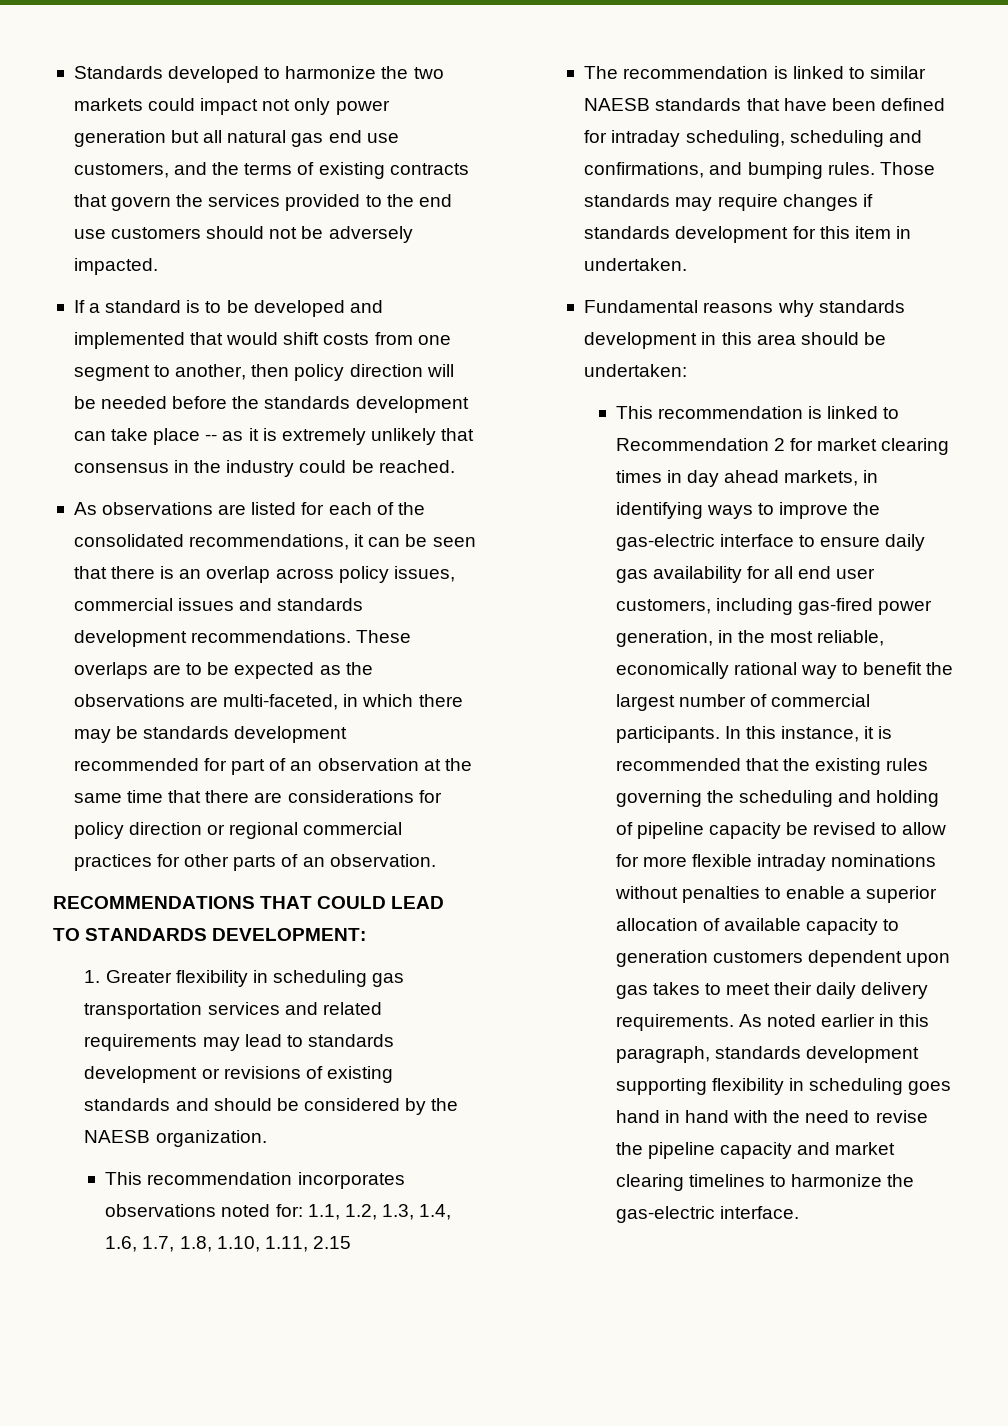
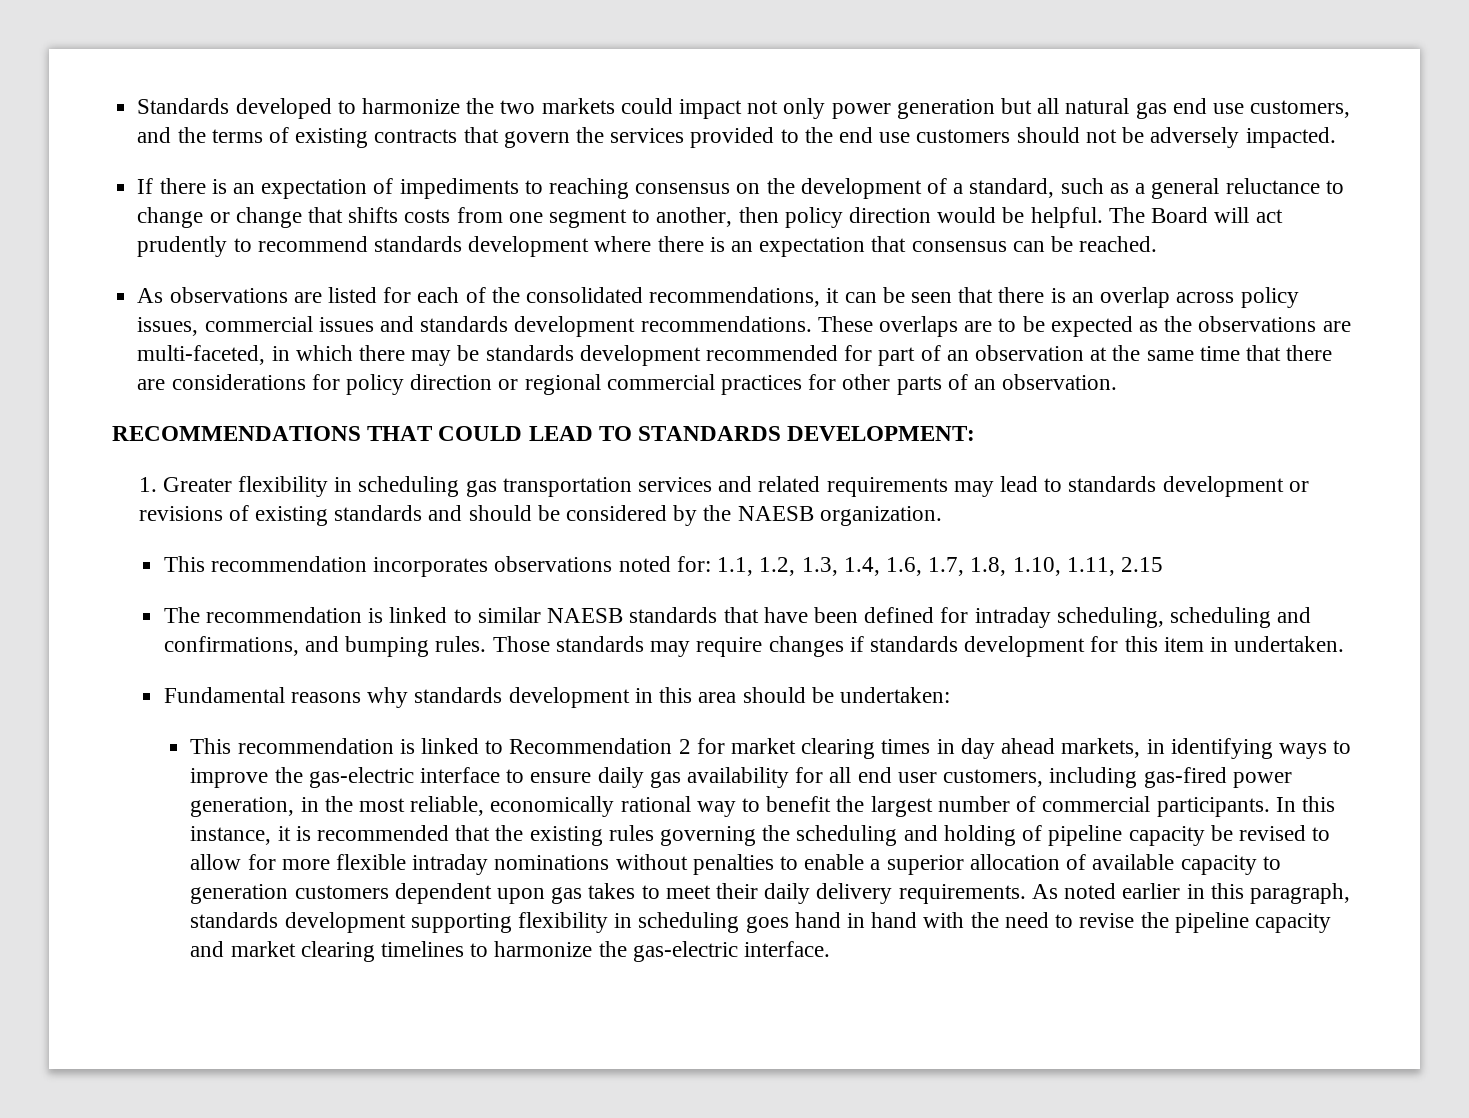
[89,300,383,317] [73,332,320,349] a standard is to be developed and implemented that would shift -> [159,178,1344,199] [137,207,399,228] there is an expectation of impediments to reaching consensus on the development of a standard, such as a general reluctance to change or change that shifts
[426,364,454,377] [73,396,469,413] [73,428,475,445] [73,460,347,477] will be needed before the standards development can take place -- as it is extremely unlikely that consensus in the industry could -> [937,207,1283,228] [137,236,1045,257] would be helpful. The Board will act prudently to recommend standards development where there is an expectation that consensus can

